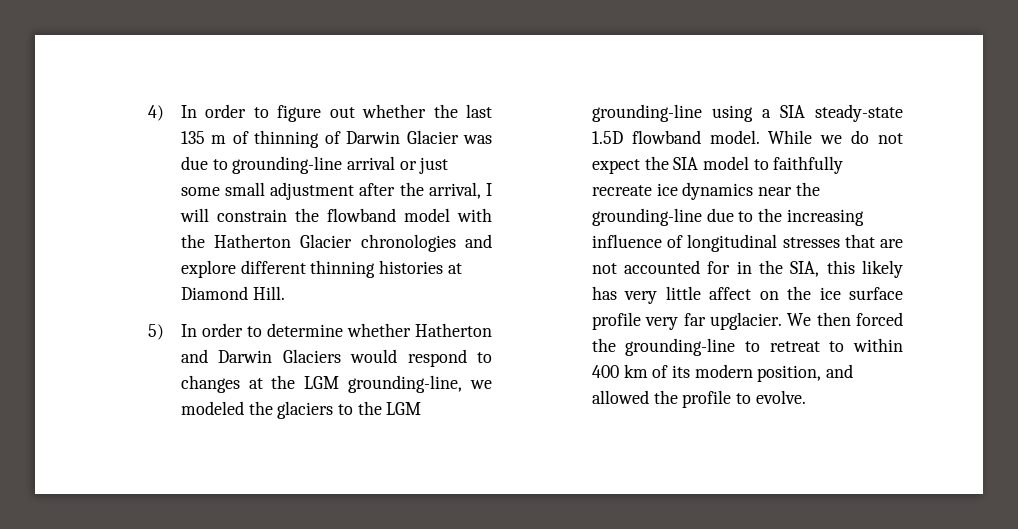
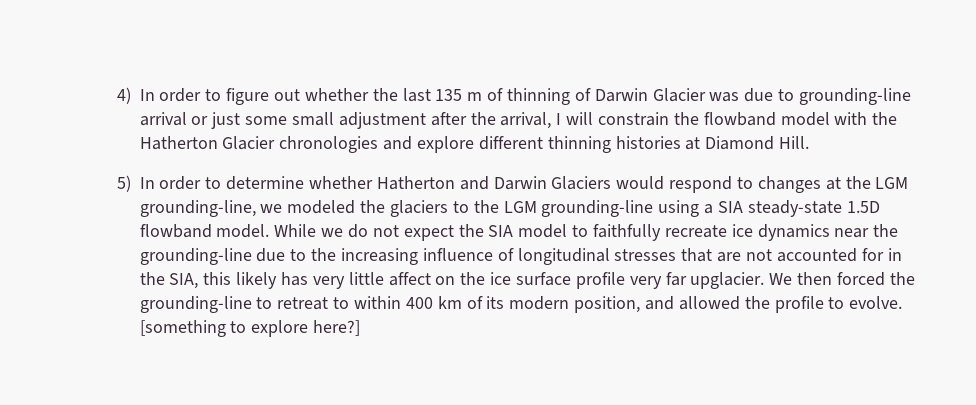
(806, 397) none -> [139,320,361,337] [something to explore here?]

